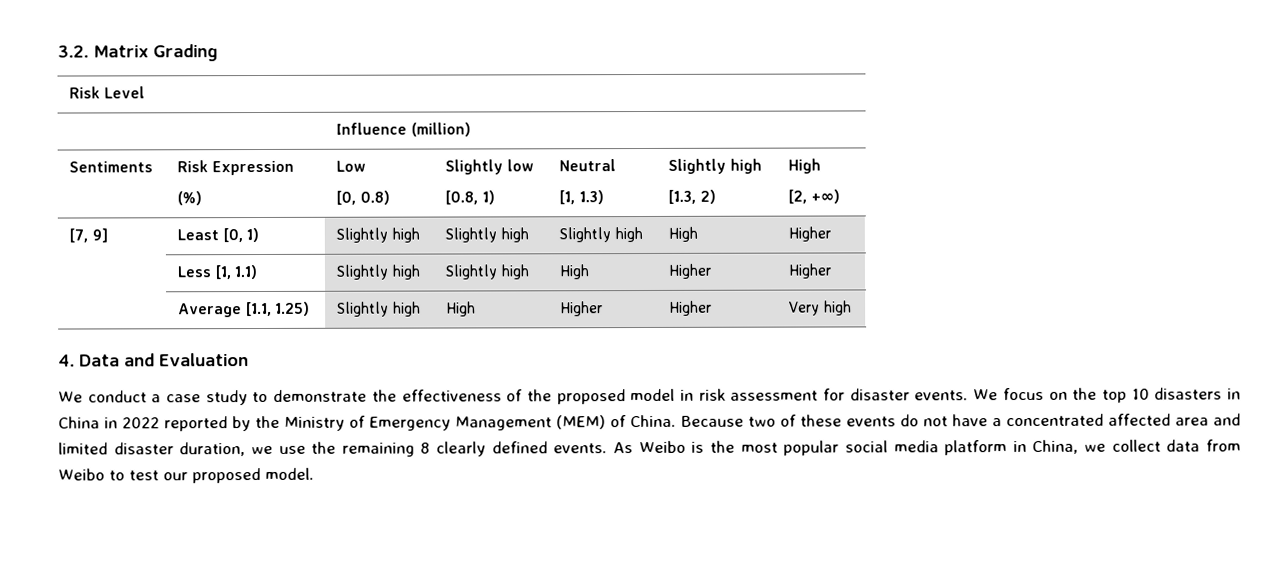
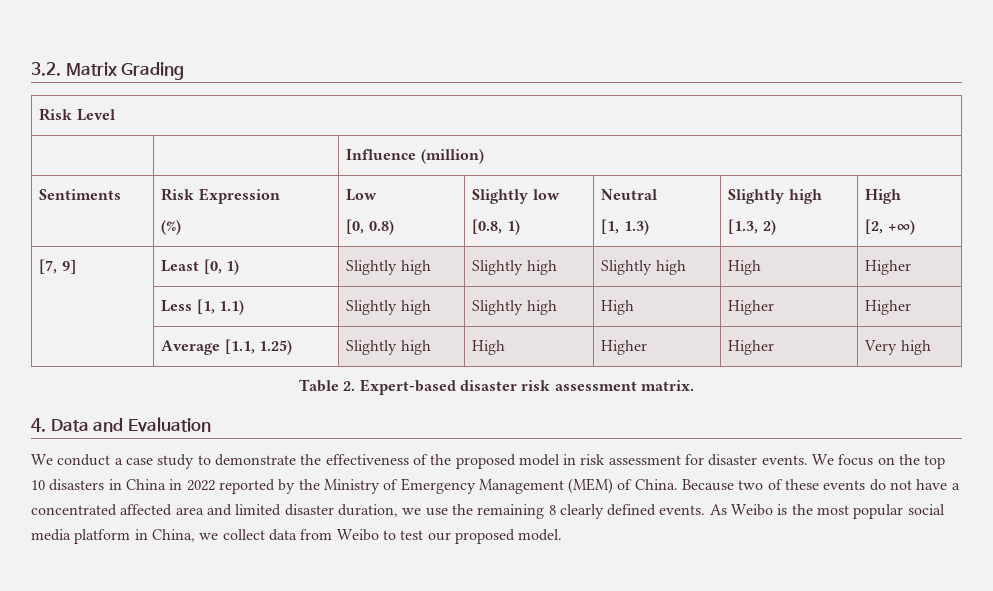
(852, 308) none -> [299,379,694,395] // Table 2. Expert-based disaster risk assessment matrix.

